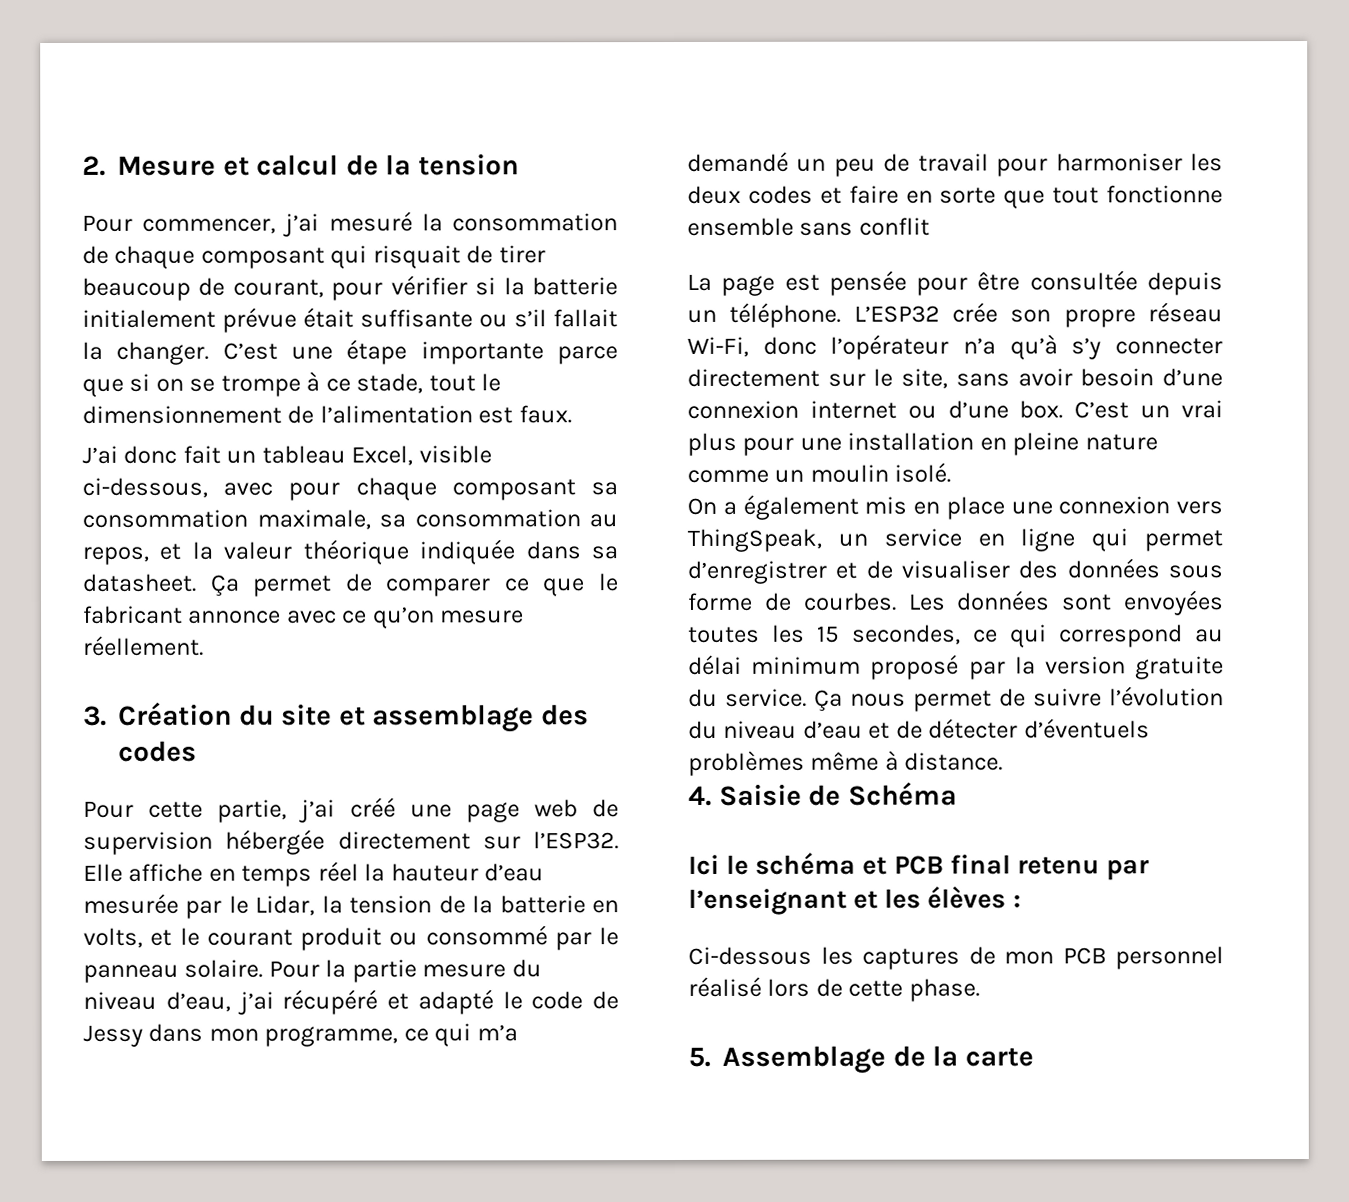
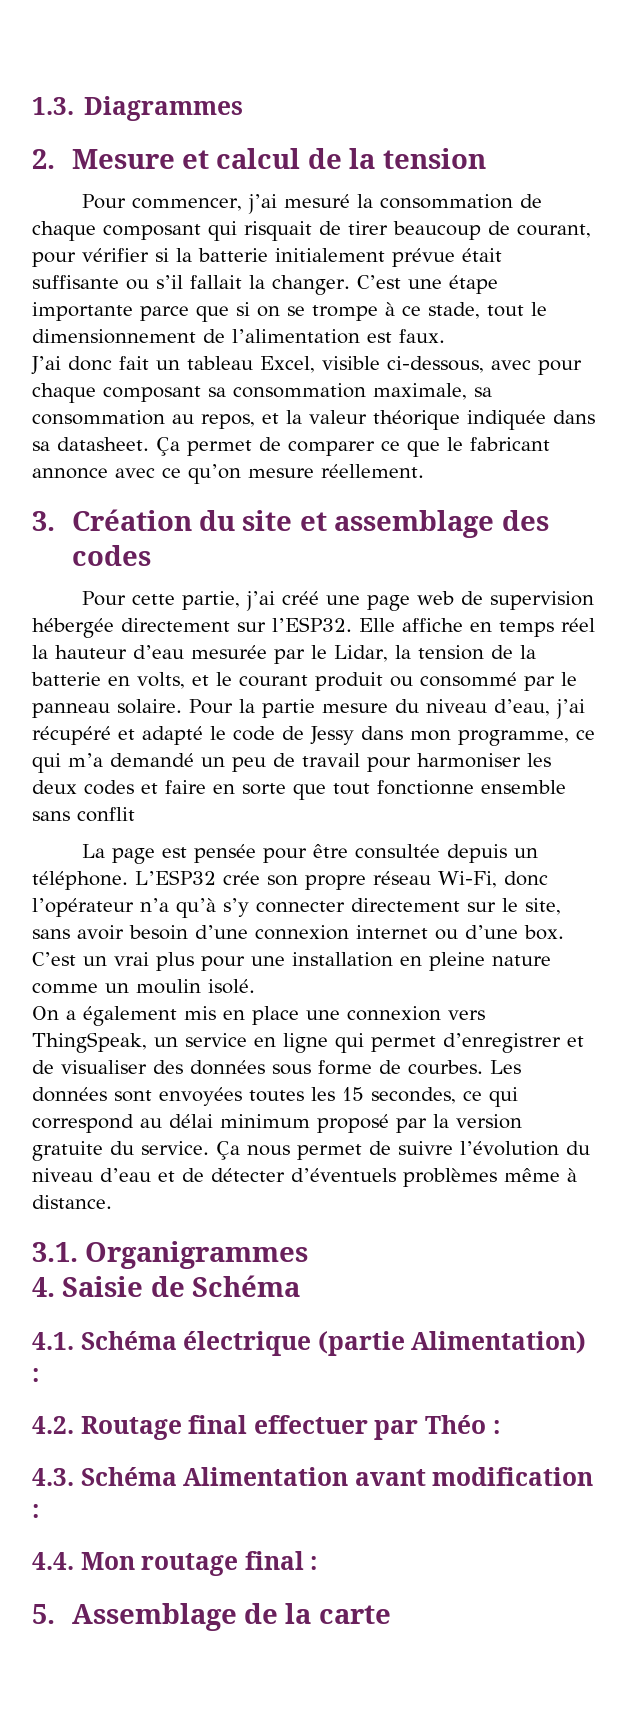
(82, 165) none -> [32,96,244,121] 1.3. Diagrammes //
(1004, 761) none -> [32,1241,309,1269] // 3.1. Organigrammes
[688,852,1151,881] [688,886,1021,915] [688,946,1224,970] [688,976,980,1002] Ici le schéma et PCB final retenu par l’enseignant et les élèves : // Ci-dessous les captures de mon PCB personnel réalisé lors de cette phase. -> [32,1331,587,1356] [32,1368,39,1382] [32,1415,500,1440] [32,1467,594,1486] [32,1504,39,1518] [32,1551,318,1576] 4.1. Schéma électrique (partie Alimentation) : // 4.2. Routage final effectuer par Théo : // 4.3. Schéma Alimentation avant modification : // 4.4. Mon routage final :

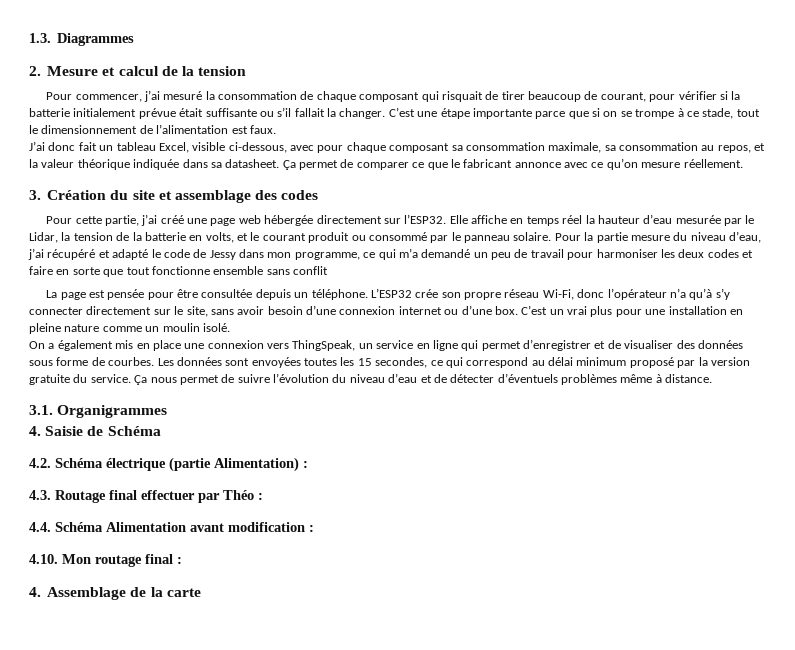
[460,591,594,610] de supervision -> (261, 219) none
[32,1332,74,1350] 4.1. -> [29,458,51,468] 4.2.
[32,1416,74,1434] 4.2. -> [29,490,51,500] 4.3.
[32,1468,74,1486] 4.3. -> [29,522,51,532] 4.4.
[32,1552,74,1570] 4.4. -> [29,554,58,564] 4.10.
[32,1604,55,1624] 5. -> [29,587,41,597] 4.

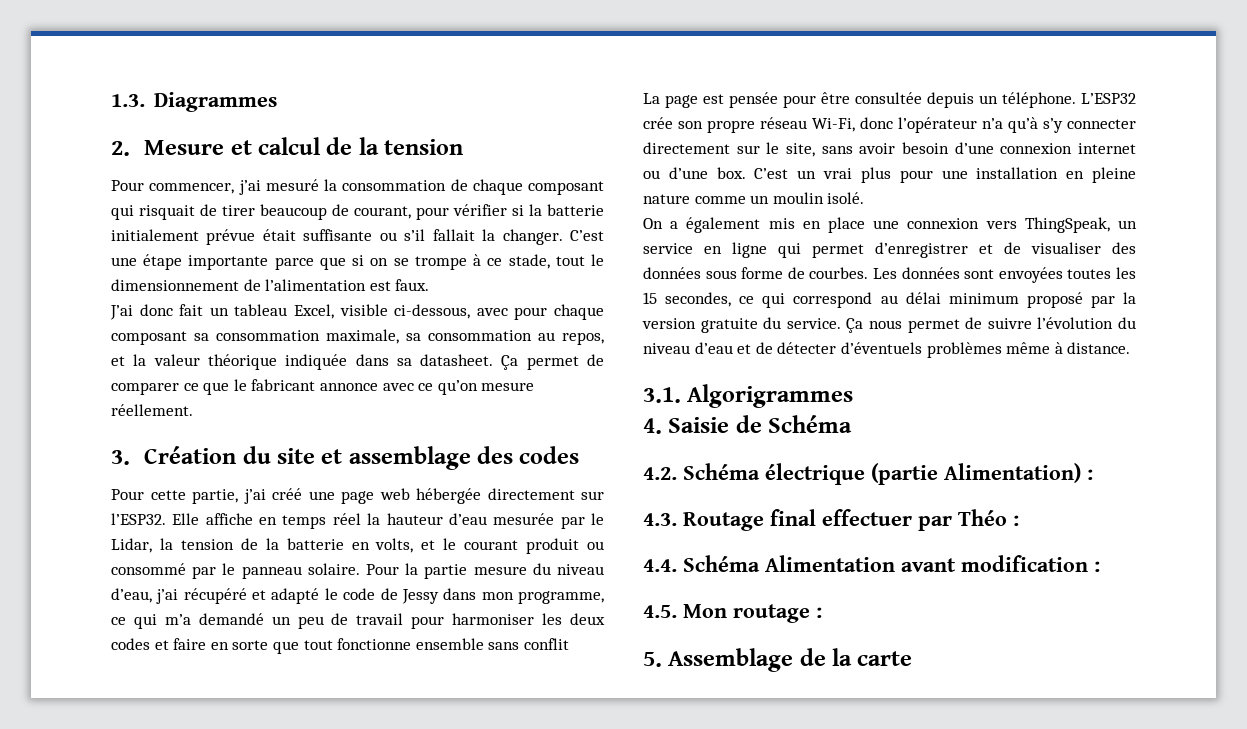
[57,405,168,418] Organigrammes -> [687,384,854,408] Algorigrammes
[29,554,58,564] 4.10. -> [643,605,677,618] 4.5.
[145,554,182,564] [29,587,41,597] final : // 4. -> [816,607,822,618] [643,652,662,667] : // 5.

